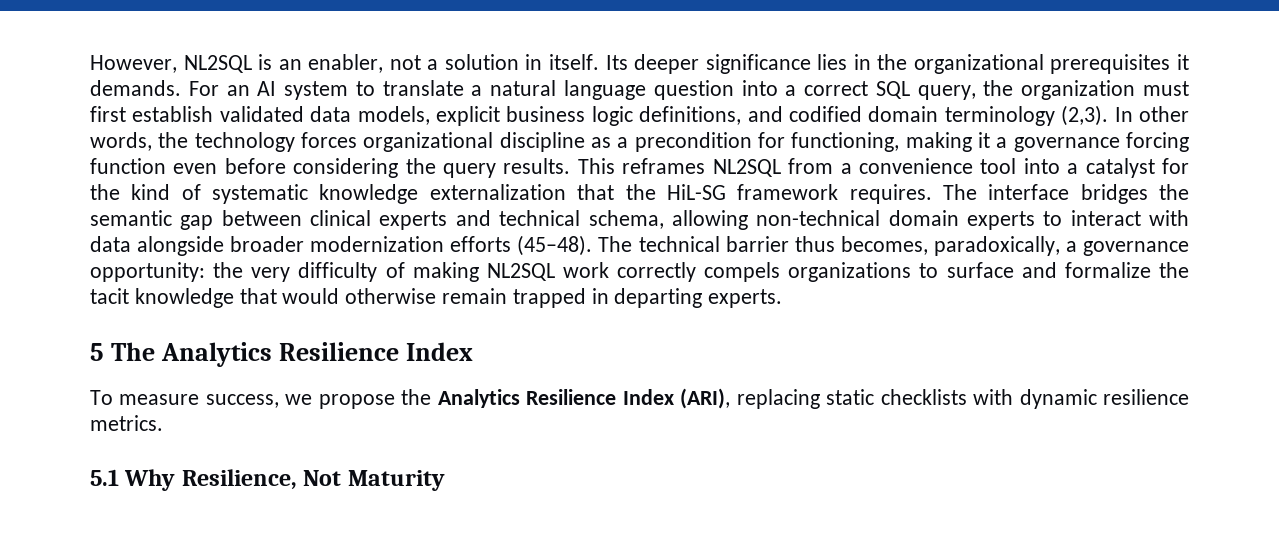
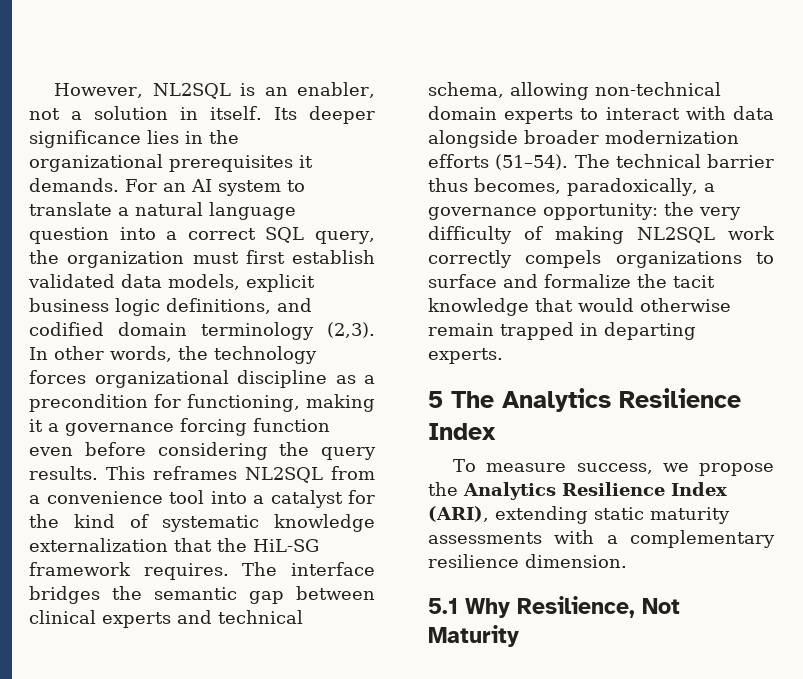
[517,235,593,256] (45–48). -> [495,154,569,170] (51–54).
[736,389,1190,409] [90,415,163,431] replacing static checklists with dynamic resilience metrics. -> [495,506,730,524] [428,530,775,548] [428,554,627,568] extending static maturity assessments with a complementary resilience dimension.

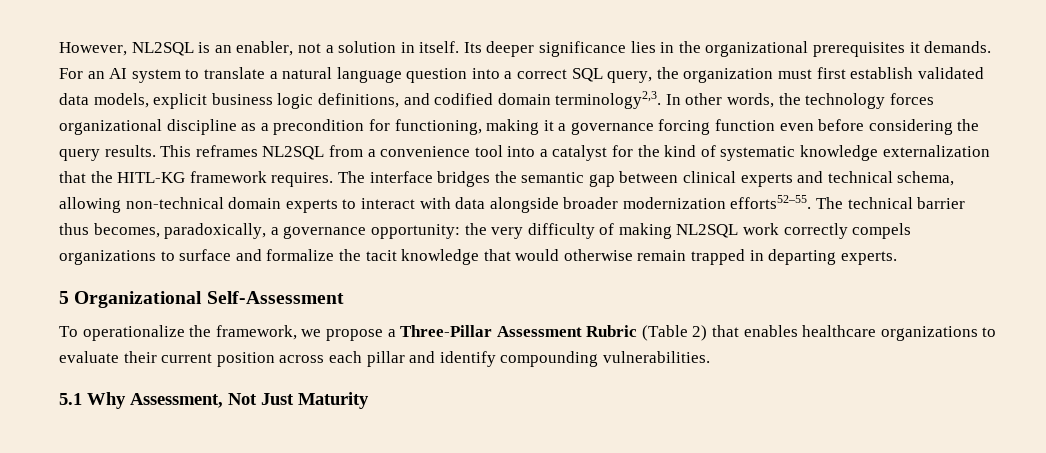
[201,322,375,340] terminology (2,3). -> [555,91,662,109] terminology2,3.
[253,539,319,552] HiL-SG -> [117,172,186,183] HITL-KG
[428,154,569,170] efforts (51–54). -> [730,195,812,209] efforts52–55.
[451,388,741,412] [428,423,496,440] [453,459,774,476] [428,482,727,500] [428,506,730,524] [428,530,775,548] [428,554,627,568] The Analytics Resilience Index // To measure success, we propose the Analytics Resilience Index (ARI), extending static maturity assessments with a complementary resilience dimension. -> [74,291,344,308] [59,325,997,341] [59,351,710,367] Organizational Self-Assessment // To operationalize the framework, we propose a Three-Pillar Assessment Rubric (Table 2) that enables healthcare organizations to evaluate their current position across each pillar and identify compounding vulnerabilities.
[517,596,680,618] Resilience, Not -> [130,393,294,408] Assessment, Not Just

